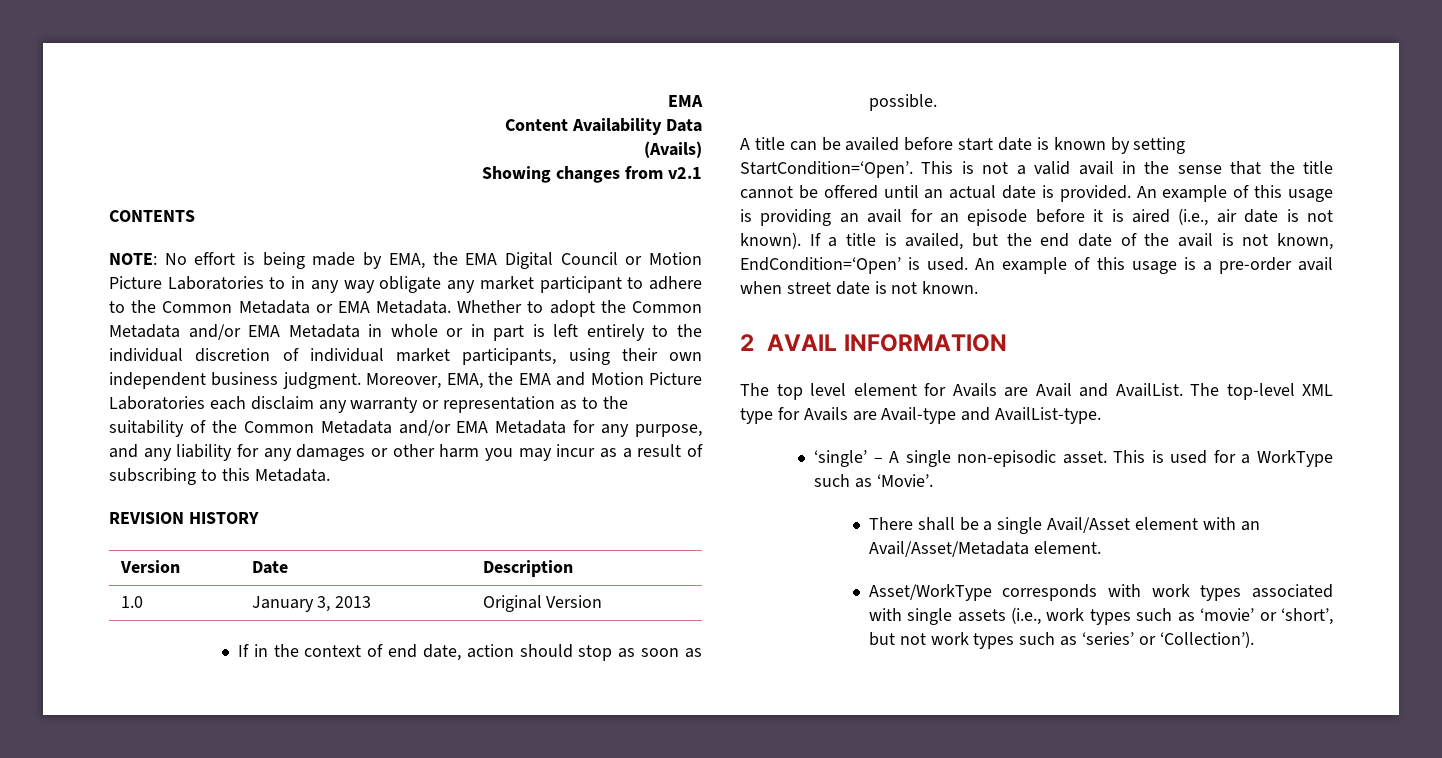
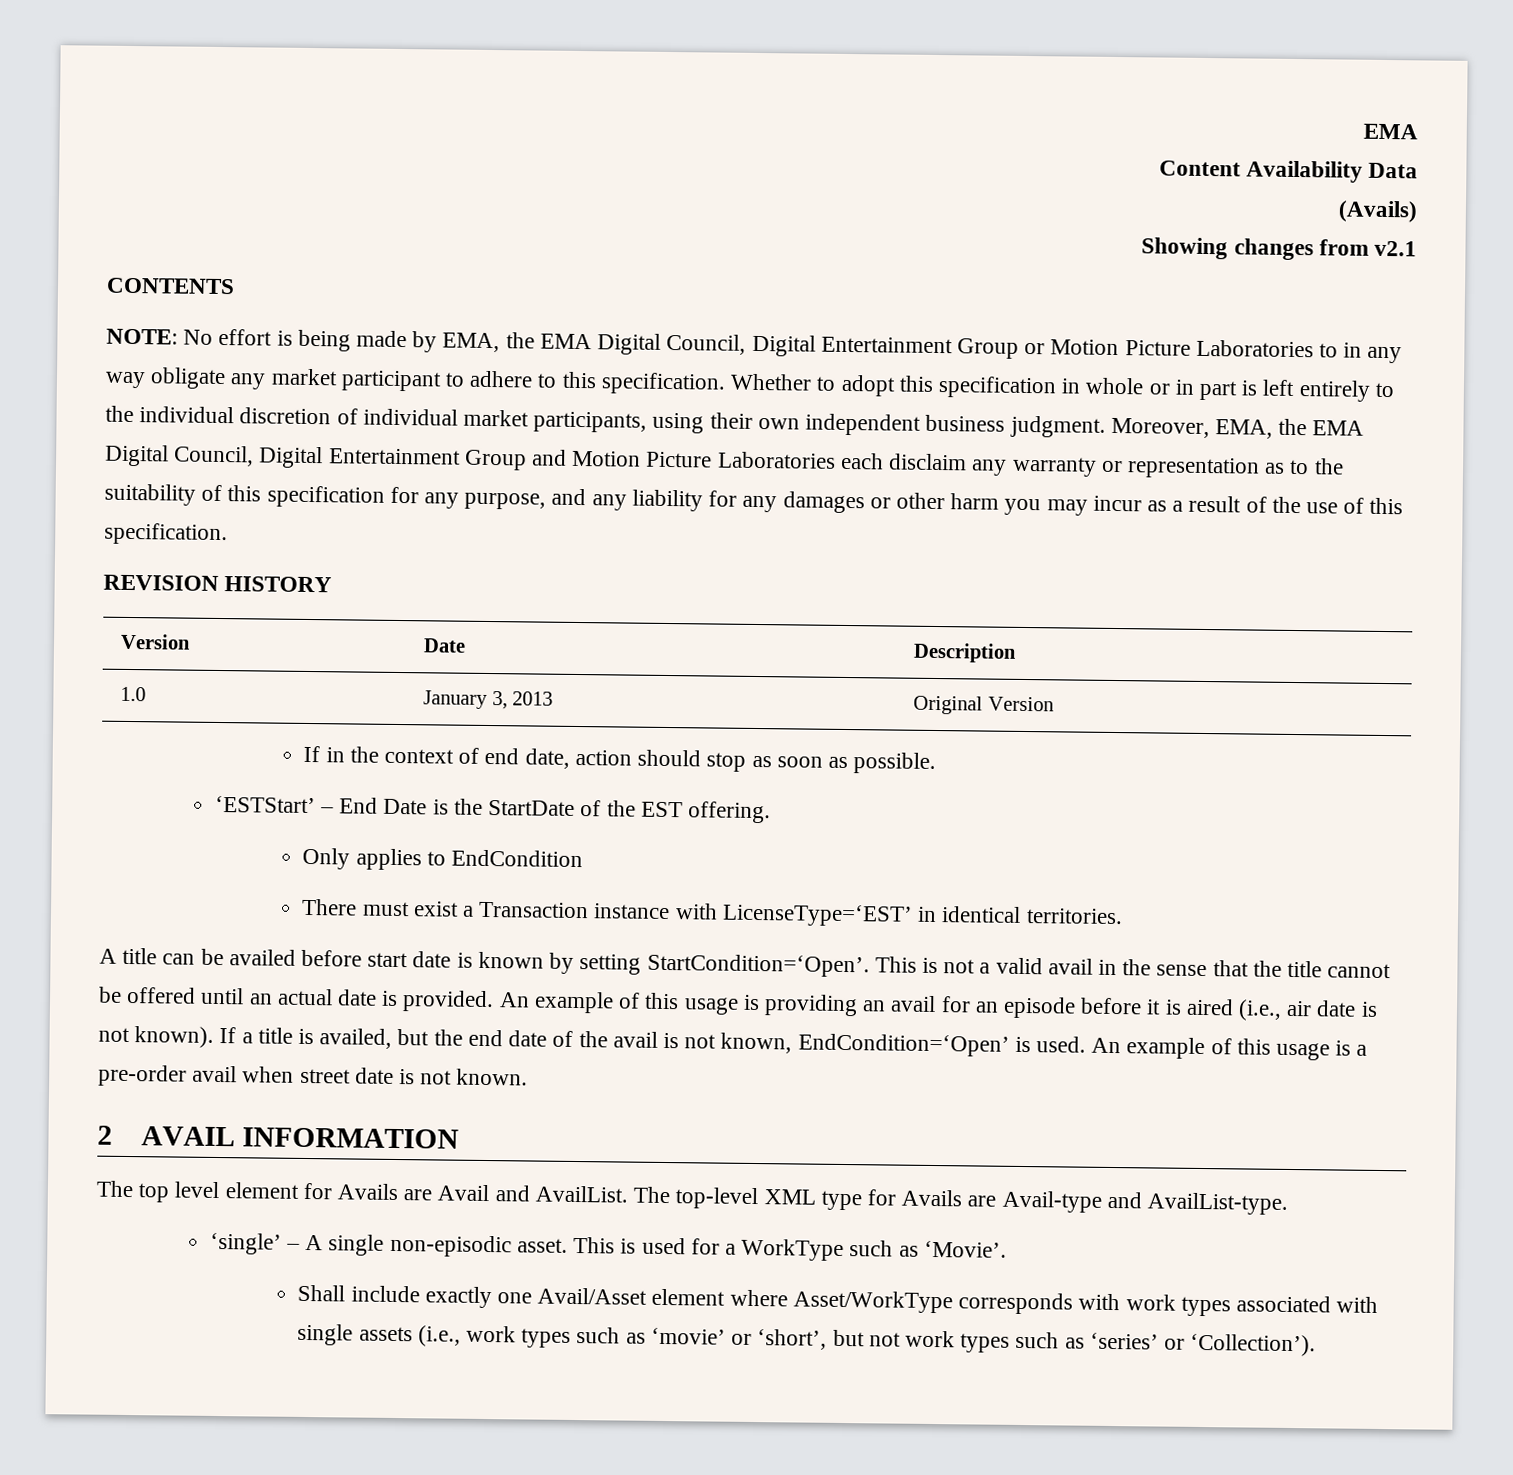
[560,252,618,265] Council -> [666,333,1019,359] Council, Digital Entertainment Group
[131,300,702,317] [109,324,360,340] the Common Metadata or EMA Metadata. Whether to adopt the Common Metadata and/or EMA Metadata -> [561,371,1057,399] this specification. Whether to adopt this specification
(551, 379) none -> [104,444,527,471] Digital Council, Digital Entertainment Group
[211,420,567,436] the Common Metadata and/or EMA Metadata -> [227,485,385,508] this specification
[109,468,330,485] subscribing to this Metadata. -> [1271,496,1404,515] [104,522,228,546] the use of this specification.
(937, 102) none -> [214,795,771,824] [302,847,584,871] [301,898,1123,927] // ‘ESTStart’ – End Date is the StartDate of the EST offering. // Only applies to EndCondition // There must exist a Transaction instance with LicenseType=‘EST’ in identical territories.
[868,517,1260,534] [868,541,1101,557] There shall be a single Avail/Asset element with an Avail/Asset/Metadata element. // -> [297,1284,788,1309] Shall include exactly one Avail/Asset element where

